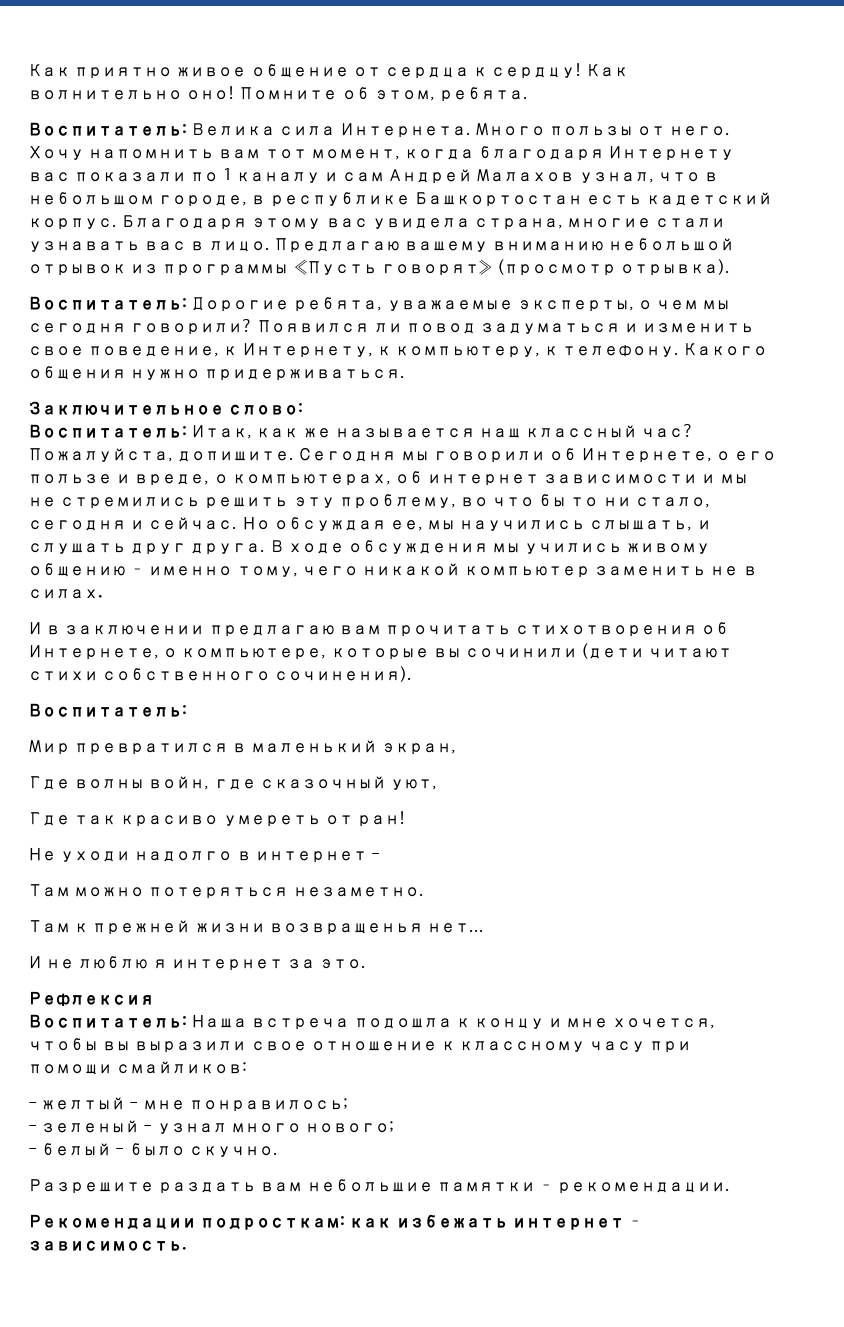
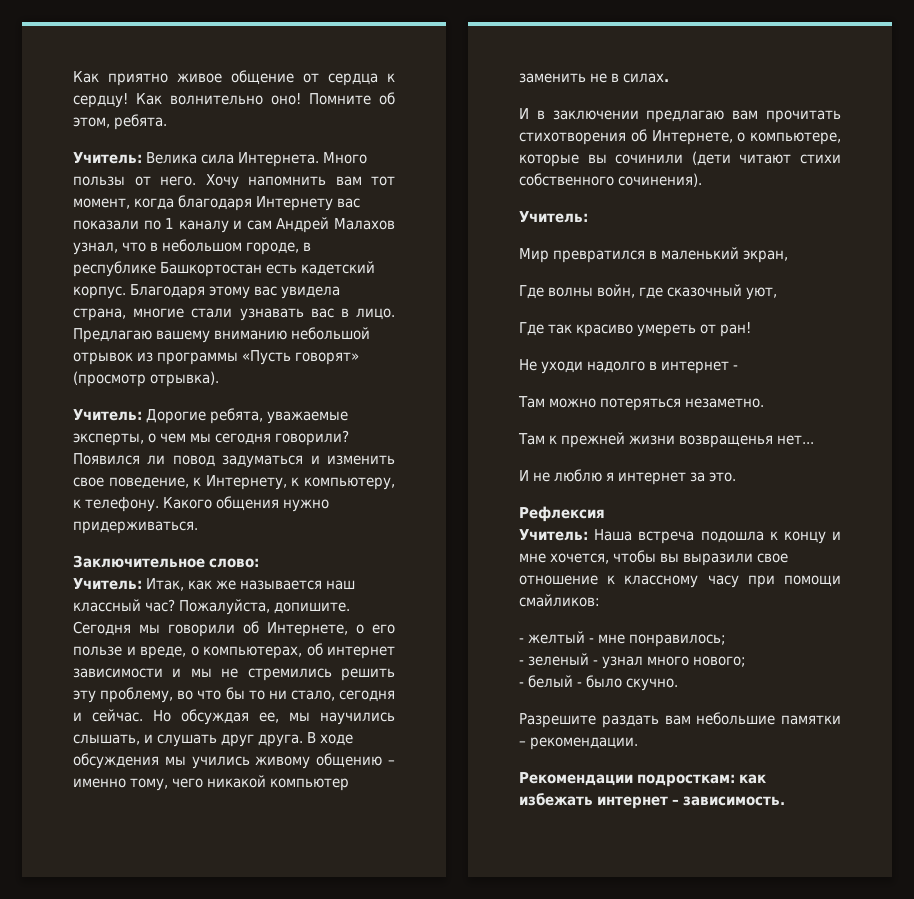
[28,122,187,136] Воспитатель: -> [73,152,142,164] Учитель:
[28,296,187,310] Воспитатель: -> [73,409,142,421] Учитель:
[28,424,187,438] Воспитатель: -> [73,578,142,590] Учитель:
[28,703,187,717] Воспитатель: -> [519,211,588,223] Учитель:
[28,1014,187,1028] Воспитатель: -> [519,529,588,541] Учитель:

